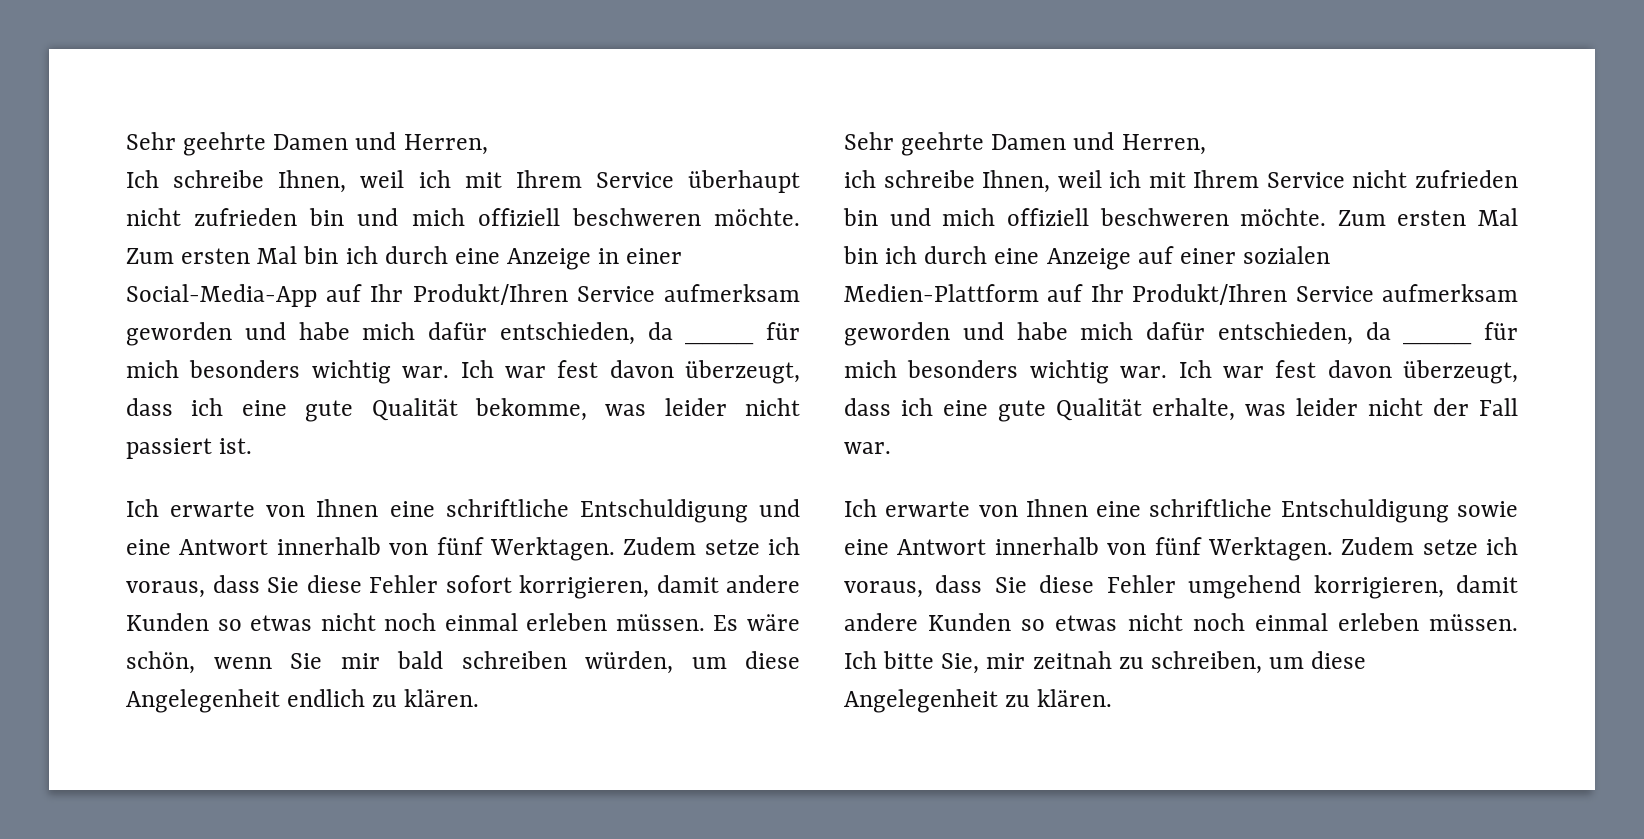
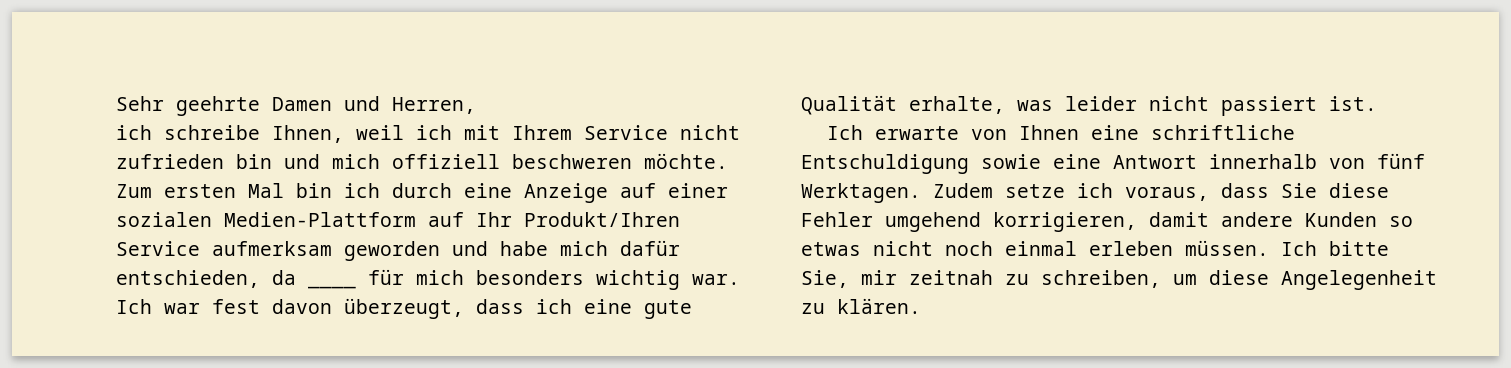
[126,132,488,156] [126,170,800,193] [126,208,800,226] [126,246,683,270] [126,284,800,307] [126,322,673,346] [685,340,755,345] [766,322,800,340] [126,360,800,384] [126,398,800,422] [126,438,253,459] [126,499,800,523] [126,537,800,561] [126,575,800,599] [126,613,800,631] [126,651,800,674] [126,689,480,713] [844,132,1206,156] Sehr geehrte Damen und Herren, // Ich schreibe Ihnen, weil ich mit Ihrem Service überhaupt nicht zufrieden bin und mich offiziell beschweren möchte. Zum ersten Mal bin ich durch eine Anzeige in einer Social-Media-App auf Ihr Produkt/Ihren Service aufmerksam geworden und habe mich dafür entschieden, da ____ für mich besonders wichtig war. Ich war fest davon überzeugt, dass ich eine gute Qualität bekomme, was leider nicht passiert ist. // Ich erwarte von Ihnen eine schriftliche Entschuldigung und eine Antwort innerhalb von fünf Werktagen. Zudem setze ich voraus, dass Sie diese Fehler sofort korrigieren, damit andere Kunden so etwas nicht noch einmal erleben müssen. Es wäre schön, wenn Sie mir bald schreiben würden, um diese Angelegenheit endlich zu klären. // Sehr geehrte Damen und Herren, -> [116,96,476,116] Sehr geehrte Damen und Herren,
[1433,398,1518,416] [844,442,891,454] der Fall war. -> [1221,96,1377,116] passiert ist.

